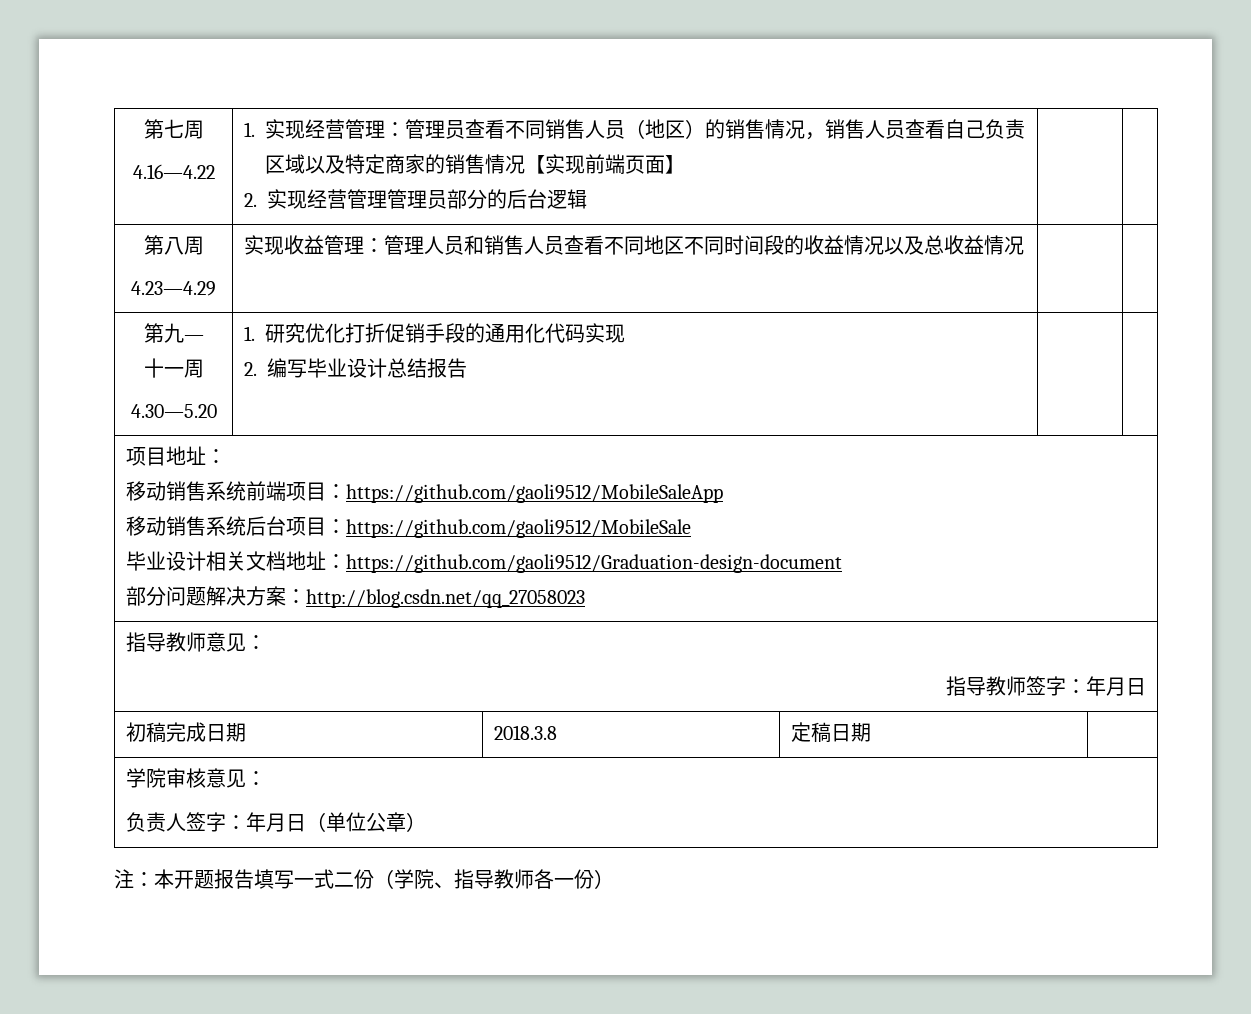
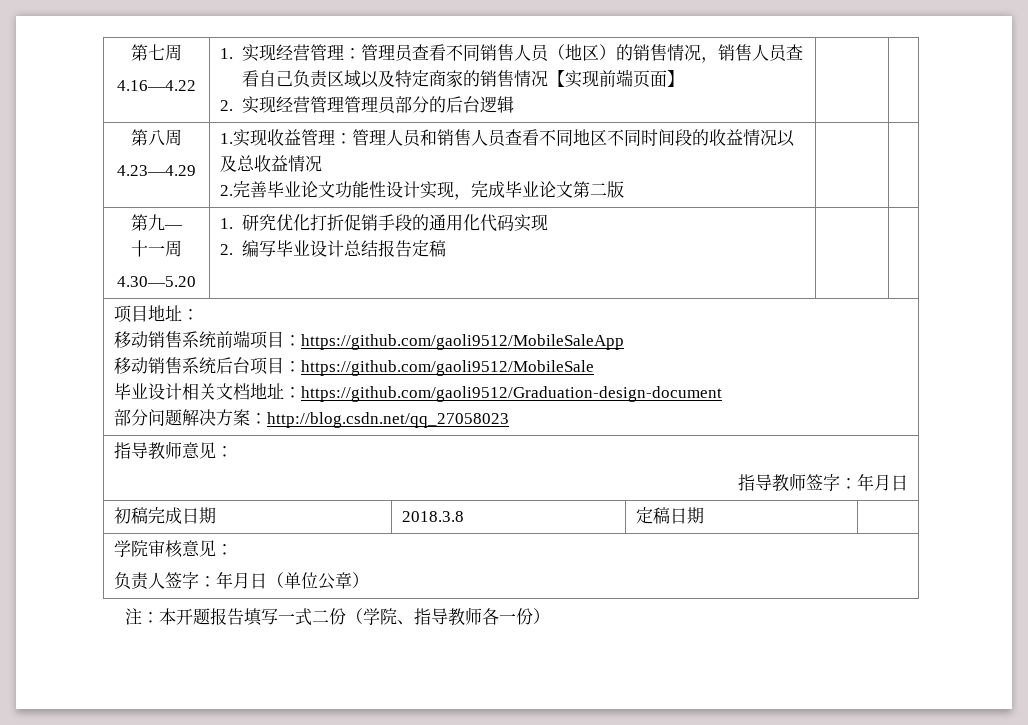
(216, 288) none -> [220,133,234,144] 1.
(1025, 245) none -> [220,181,625,200] // 2.完善毕业论文功能性设计实现，完成毕业论文第二版
(468, 368) none -> [411,240,446,257] 定稿

